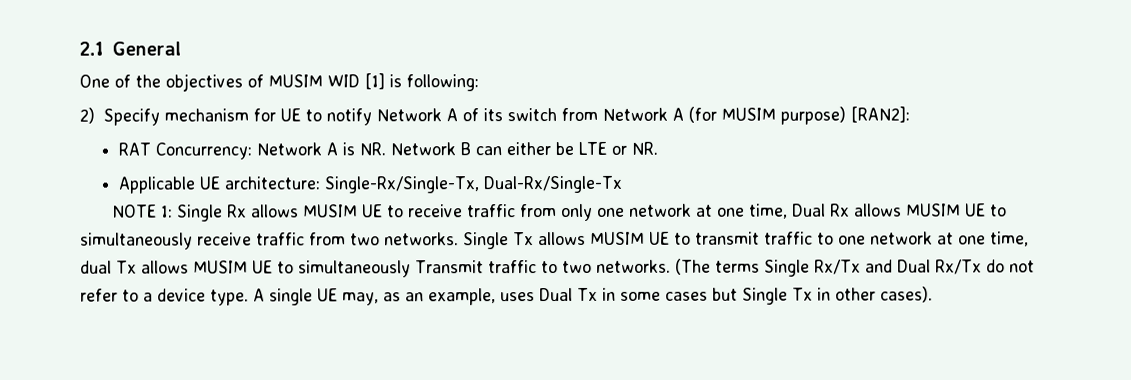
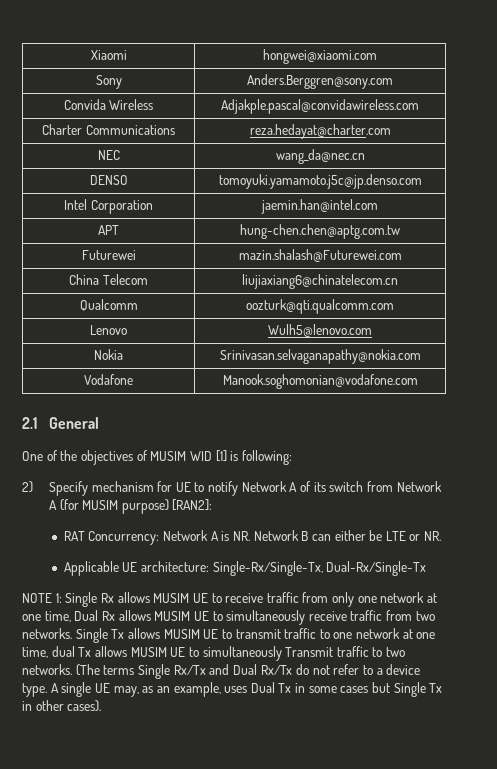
(79, 48) none -> [90,50,127,60] [263,49,377,64] [95,75,122,89] [246,74,393,89] [63,99,154,110] [220,99,419,114] [42,124,175,135] [249,124,391,139] [97,150,120,160] [275,149,365,164] [89,175,128,185] [218,174,422,189] [64,199,153,214] [261,199,378,214] [98,225,119,235] [239,224,400,239] [81,250,136,260] [238,249,402,262] [69,274,148,285] [241,274,398,289] [79,299,138,311] [245,299,394,314] [90,325,127,335] [268,324,372,337] [94,349,123,360] [219,349,421,364] [84,374,133,385] [222,374,418,389] Xiaomi | hongwei@xiaomi.com // Sony | Anders.Berggren@sony.com // Convida Wireless | Adjakple.pascal@convidawireless.com // Charter Communications | reza.hedayat@charter.com // NEC | wang_da@nec.cn // DENSO | tomoyuki.yamamoto.j5c@jp.denso.com // Intel Corporation | jaemin.han@intel.com // APT | hung-chen.chen@aptg.com.tw // Futurewei | mazin.shalash@Futurewei.com // China Telecom | liujiaxiang6@chinatelecom.cn // Qualcomm | oozturk@qti.qualcomm.com // Lenovo | Wulh5@lenovo.com // Nokia | Srinivasan.selvaganapathy@nokia.com // Vodafone | Manook.soghomonian@vodafone.com //

